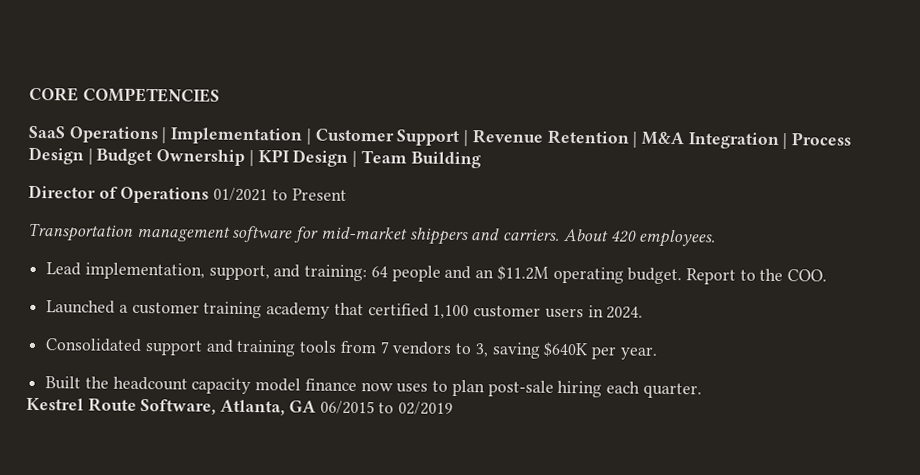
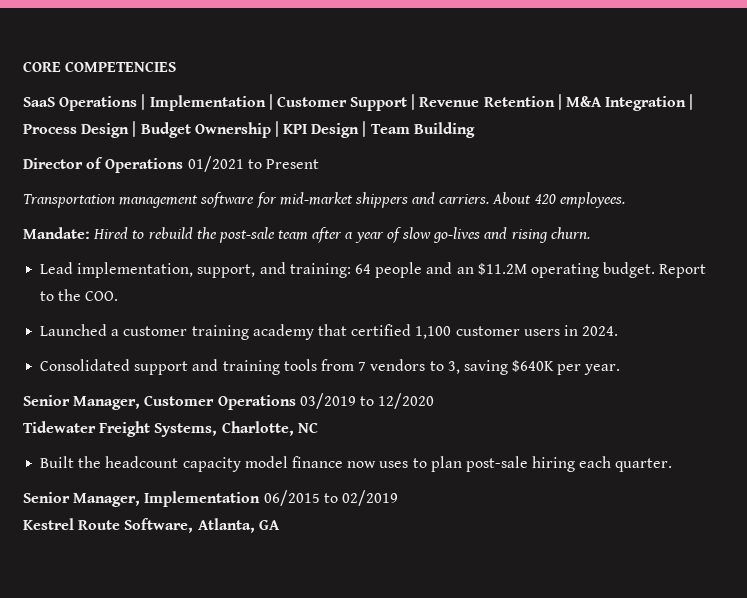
(717, 238) none -> [23,227,590,243] // Mandate: Hired to rebuild the post-sale team after a year of slow go-lives and rising churn.
(657, 353) none -> [23,393,435,410] [23,421,318,437] // Senior Manager, Customer Operations 03/2019 to 12/2020 // Tidewater Freight Systems, Charlotte, NC
(702, 390) none -> [23,490,398,507] // Senior Manager, Implementation 06/2015 to 02/2019
[319,400,454,415] 06/2015 to 02/2019 -> (280, 525) none

